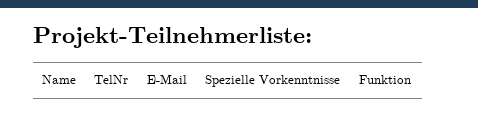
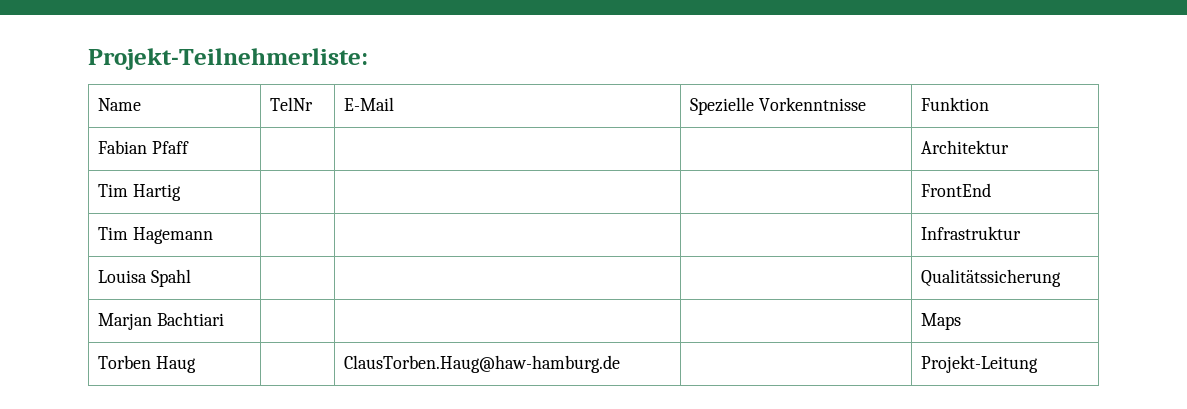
(411, 79) none -> [97,140,189,154] [920,140,1009,154] [97,184,181,201] [920,183,991,197] [97,227,213,244] [920,226,1021,240] [97,269,191,287] [920,269,1061,287] [97,312,224,330] [920,313,961,330] [97,355,196,373] [343,355,620,373] [920,355,1038,373] // Fabian Pfaff | | | | Architektur // Tim Hartig | | | | FrontEnd // Tim Hagemann | | | | Infrastruktur // Louisa Spahl | | | | Qualitätssicherung // Marjan Bachtiari | | | | Maps // Torben Haug | | ClausTorben.Haug@haw-hamburg.de | | Projekt-Leitung

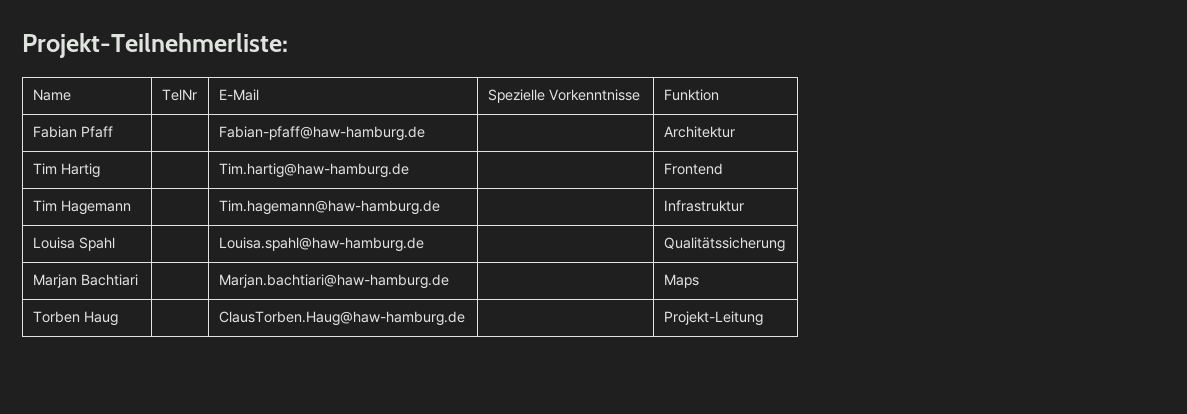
(189, 147) none -> [218,126,425,141] Fabian-pfaff@haw-hamburg.de
[920,183,991,197] | | FrontEnd -> [218,163,409,178] [663,163,723,175] Tim.hartig@haw-hamburg.de | | Frontend
(213, 235) none -> [218,200,440,215] Tim.hagemann@haw-hamburg.de
(191, 278) none -> [218,237,424,252] Louisa.spahl@haw-hamburg.de
(224, 319) none -> [218,274,449,289] Marjan.bachtiari@haw-hamburg.de

